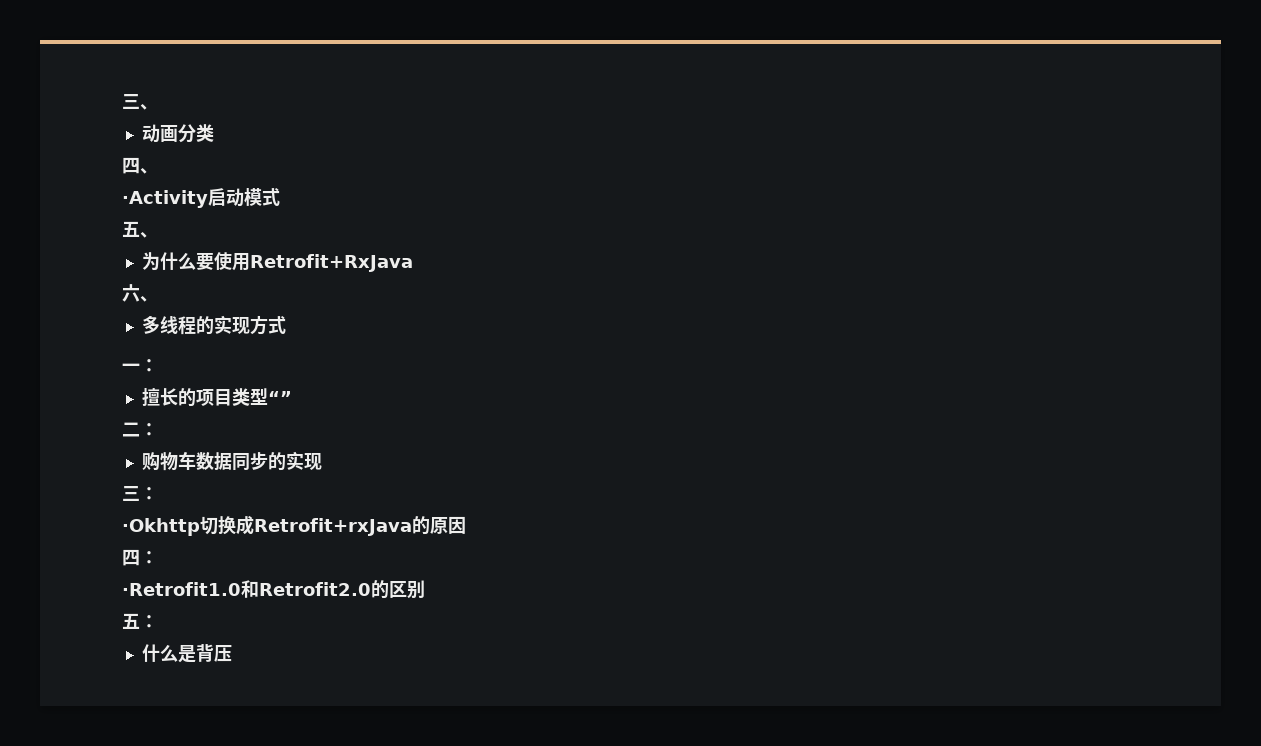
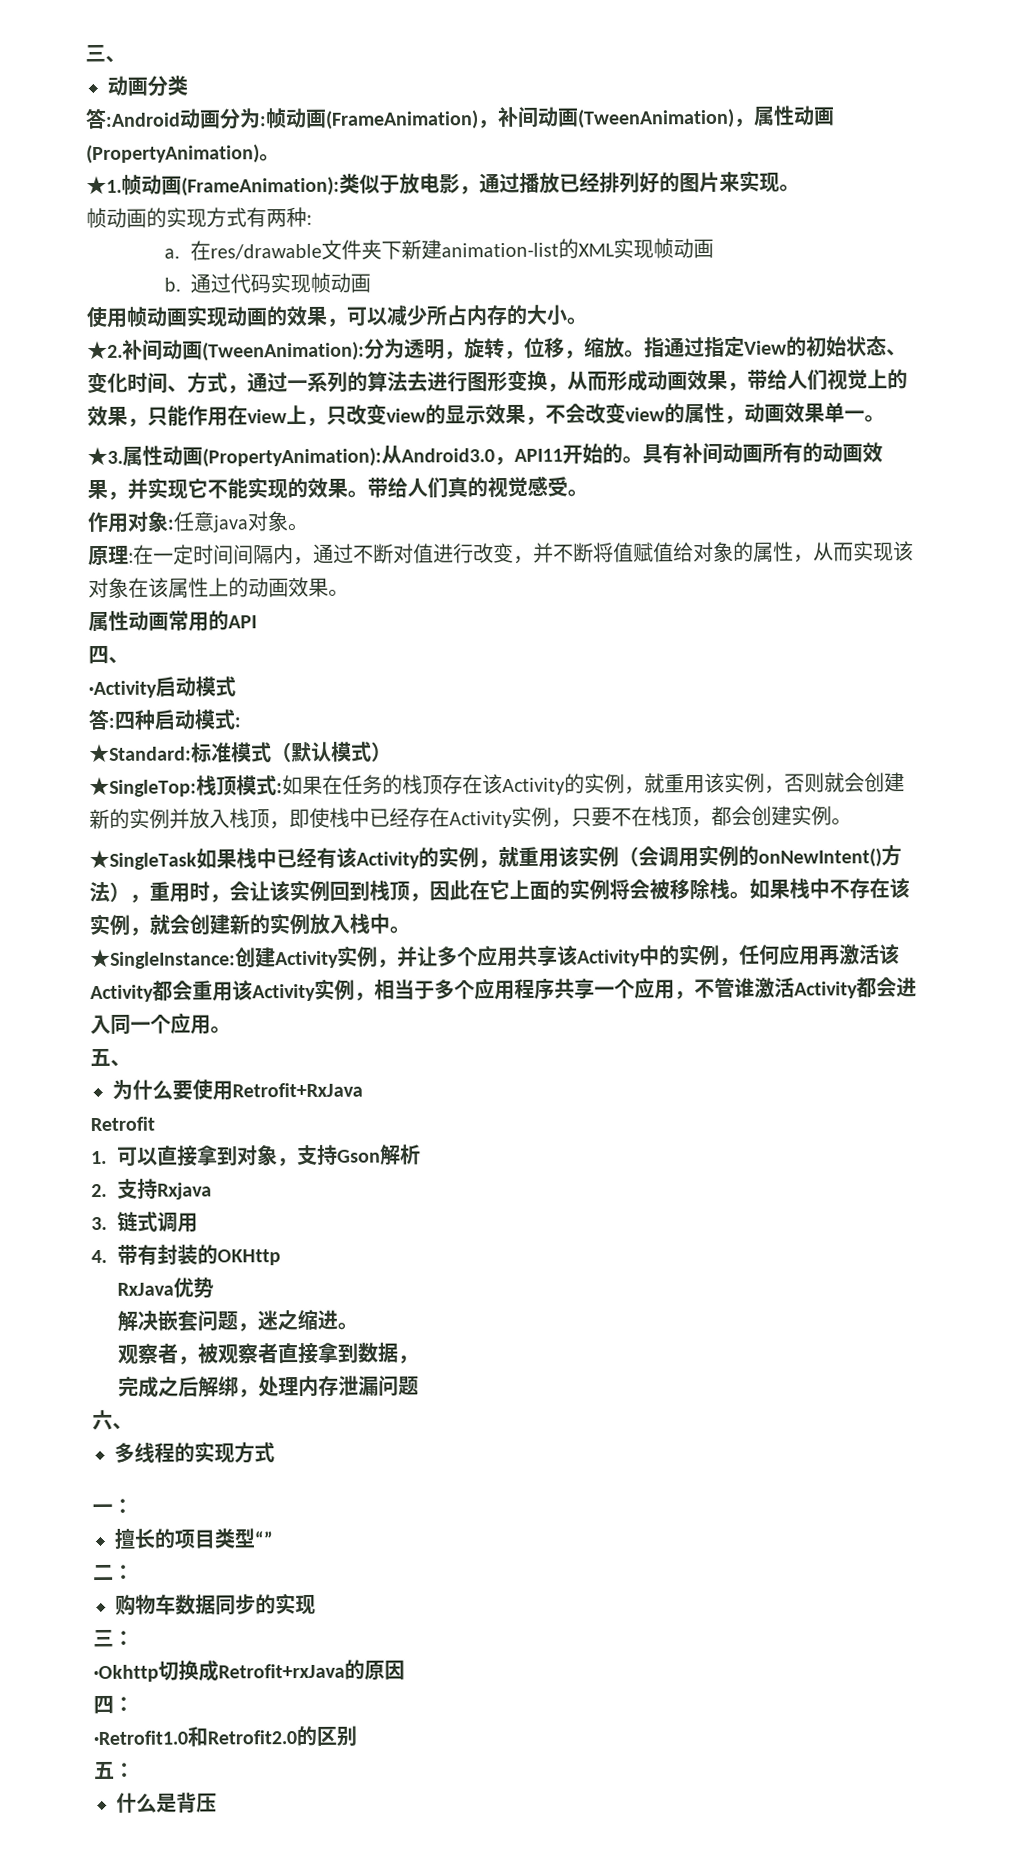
[122,157,158,174] [122,188,280,208] 四、 // ·Activity启动模式 -> [85,105,835,130] [86,144,280,165] [86,170,800,197] [86,206,312,229] [164,238,715,261] [164,272,372,294] [86,304,588,328] [87,335,907,362] [87,369,908,394] [87,402,885,427] [87,442,883,468] [87,475,588,500] [87,510,309,533] [88,541,914,566] [88,576,349,599] [88,610,257,632] [88,645,129,665] [88,676,236,699] [88,708,241,731] [89,741,392,763] [89,772,905,798] [89,805,852,830] [89,844,902,871] [89,878,910,903] [89,913,410,936] [90,943,900,970] [90,976,917,1003] [90,1012,231,1035] 答:Android动画分为:帧动画(FrameAnimation)，补间动画(TweenAnimation)，属性动画(PropertyAnimation)。 // ★1.帧动画(FrameAnimation):类似于放电影，通过播放已经排列好的图片来实现。 // 帧动画的实现方式有两种: // a.在res/drawable文件夹下新建animation-list的XML实现帧动画 // b.通过代码实现帧动画 // 使用帧动画实现动画的效果，可以减少所占内存的大小。 // ★2.补间动画(TweenAnimation):分为透明，旋转，位移，缩放。指通过指定View的初始状态、变化时间、方式，通过一系列的算法去进行图形变换，从而形成动画效果，带给人们视觉上的效果，只能作用在view上，只改变view的显示效果，不会改变view的属性，动画效果单一。 // ★3.属性动画(PropertyAnimation):从Android3.0，API11开始的。具有补间动画所有的动画效果，并实现它不能实现的效果。带给人们真的视觉感受。 // 作用对象:任意java对象。 // 原理:在一定时间间隔内，通过不断对值进行改变，并不断将值赋值给对象的属性，从而实现该对象在该属性上的动画效果。 // 属性动画常用的API // 四、 // ·Activity启动模式 // 答:四种启动模式: // ★Standard:标准模式（默认模式） // ★SingleTop:栈顶模式:如果在任务的栈顶存在该Activity的实例，就重用该实例，否则就会创建新的实例并放入栈顶，即使栈中已经存在Activity实例，只要不在栈顶，都会创建实例。 // ★SingleTask如果栈中已经有该Activity的实例，就重用该实例（会调用实例的onNewIntent()方法），重用时，会让该实例回到栈顶，因此在它上面的实例将会被移除栈。如果栈中不存在该实例，就会创建新的实例放入栈中。 // ★SingleInstance:创建Activity实例，并让多个应用共享该Activity中的实例，任何应用再激活该Activity都会重用该Activity实例，相当于多个应用程序共享一个应用，不管谁激活Activity都会进入同一个应用。
(413, 263) none -> [90,1116,155,1132] [91,1144,422,1167] [91,1178,213,1200] [91,1211,199,1233] [91,1244,282,1266] [117,1277,215,1299] [117,1308,359,1332] [117,1342,420,1365] [118,1375,420,1398] // Retrofit // 1.可以直接拿到对象，支持Gson解析 // 2.支持Rxjava // 3.链式调用 // 4.带有封装的OKHttp // RxJava优势 // 解决嵌套问题，迷之缩进。 // 观察者，被观察者直接拿到数据， // 完成之后解绑，处理内存泄漏问题

